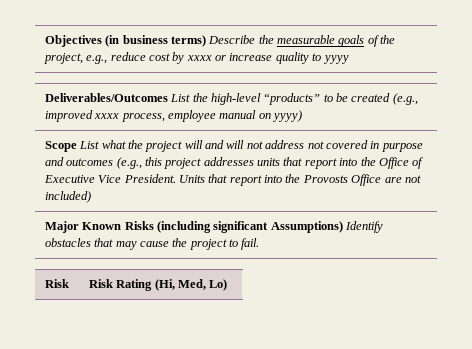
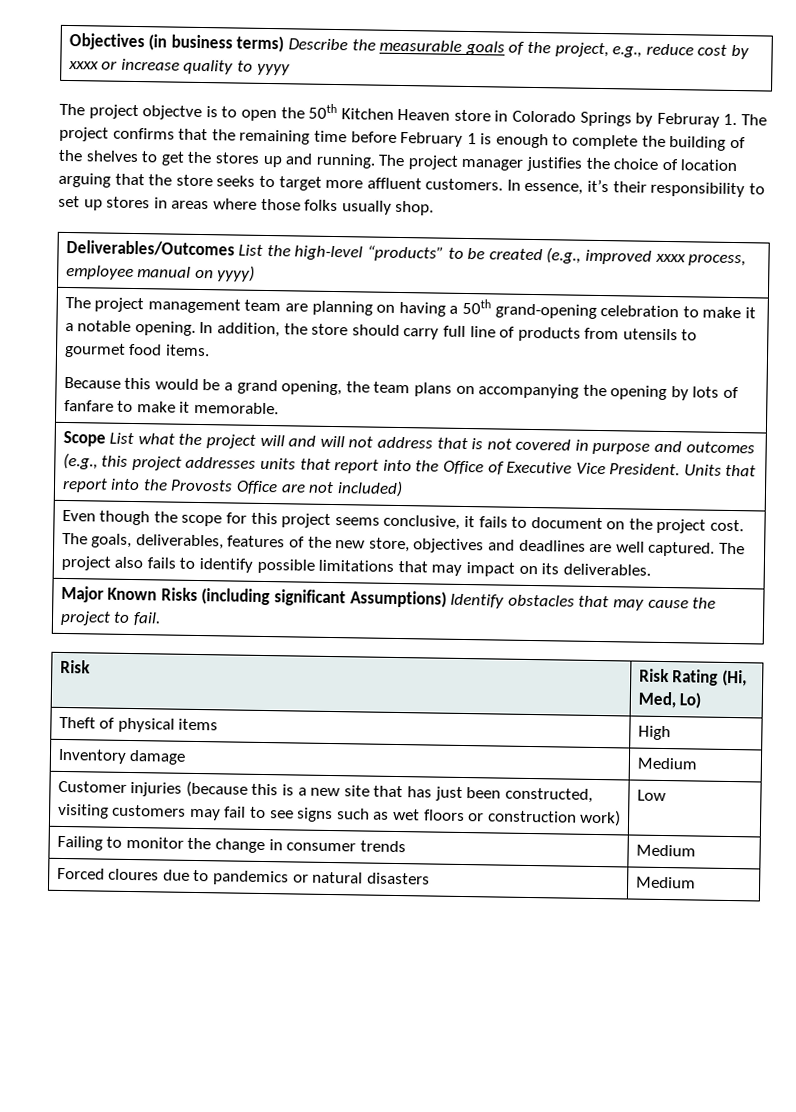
(349, 59) none -> [59,103,768,128] [59,126,746,151] [58,149,738,172] [58,172,765,198] [58,195,435,216] // The project objectve is to open the 50th Kitchen Heaven store in Colorado Springs by Februray 1. The project confirms that the remaining time before February 1 is enough to complete the building of the shelves to get the stores up and running. The project manager justifies the choice of location arguing that the store seeks to target more affluent customers. In essence, it’s their responsibility to set up stores in areas where those folks usually shop.
(303, 116) none -> [64,296,756,319] [64,320,698,342] [63,342,210,358] [63,376,740,401] [63,399,279,415] // The project management team are planning on having a 50th grand-opening celebration to make it a notable opening. In addition, the store should carry full line of products from utensils to gourmet food items. // Because this would be a grand opening, the team plans on accompanying the opening by lots of fanfare to make it memorable.
(305, 144) none -> [436,437,484,450] that is
(91, 197) none -> [61,509,745,534] [61,532,745,557] [60,555,651,577] // Even though the scope for this project seems conclusive, it fails to document on the project cost. The goals, deliverables, features of the new store, objectives and deadlines are well captured. The project also fails to identify possible limitations that may impact on its deliverables.
(228, 285) none -> [58,716,219,733] [637,725,671,741] [57,748,187,765] [636,757,697,770] [57,780,593,803] [57,803,622,827] [636,789,666,802] [56,835,406,854] [635,844,696,857] [56,867,430,886] [635,876,696,889] // Theft of physical items | High // Inventory damage | Medium // Customer injuries (because this is a new site that has just been constructed, visiting customers may fail to see signs such as wet floors or construction work) | Low // Failing to monitor the change in consumer trends | Medium // Forced cloures due to pandemics or natural disasters | Medium

